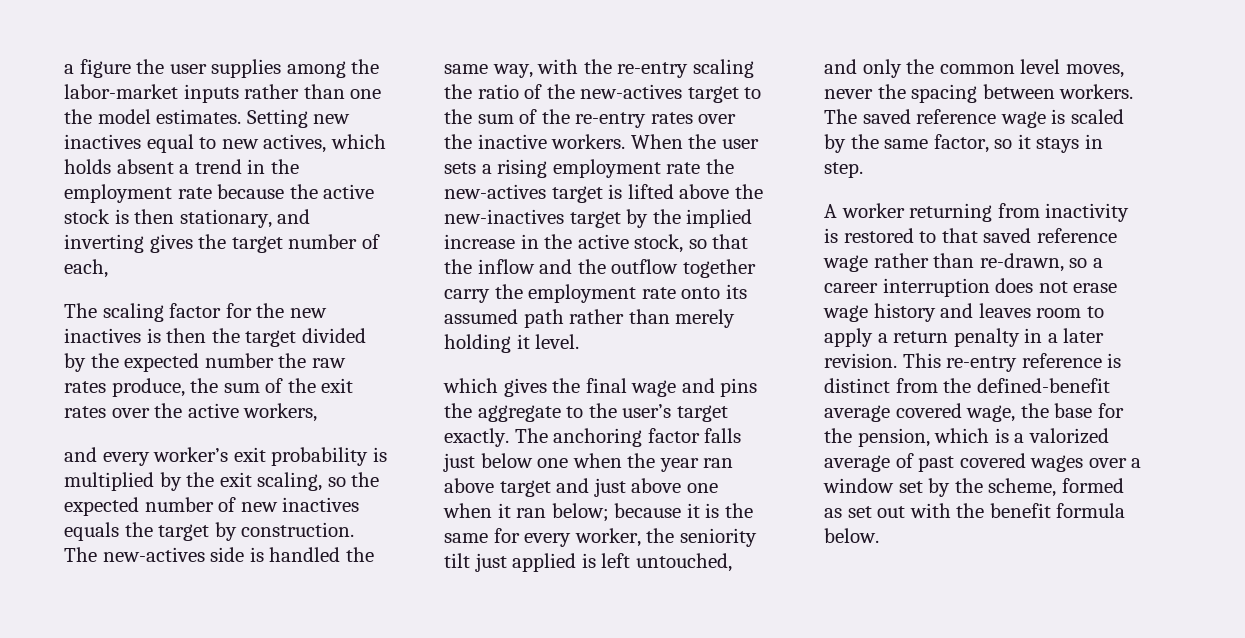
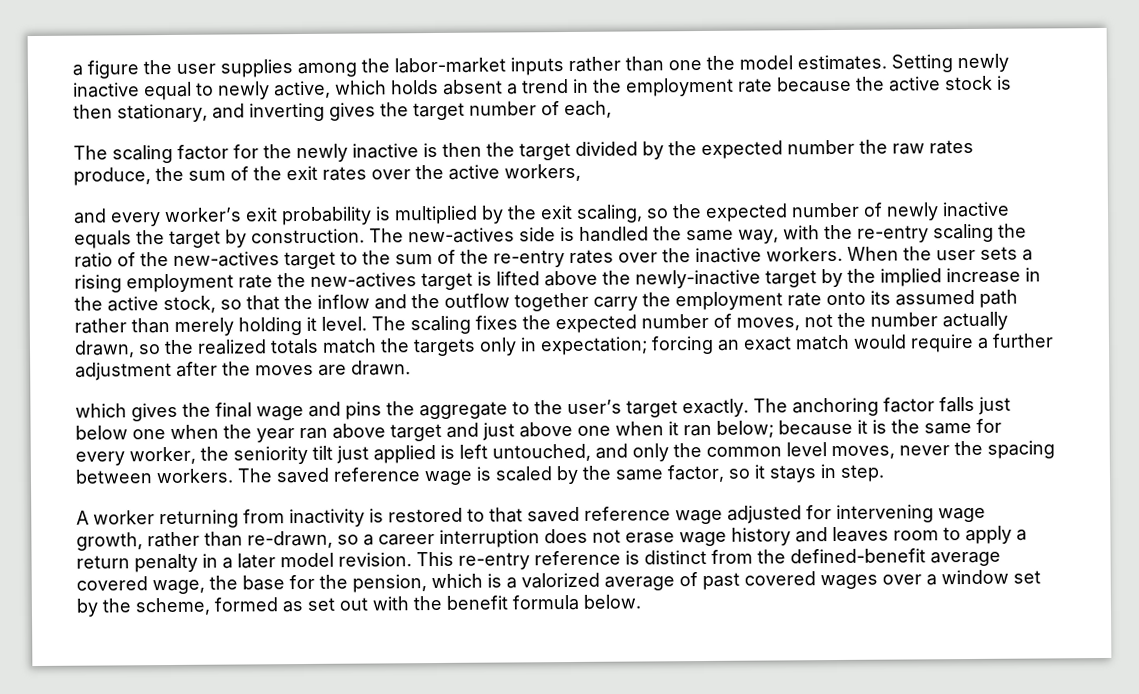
[313,114,351,124] [64,134,327,153] new inactives equal to new actives, -> [957,53,1009,73] [73,80,331,101] newly inactive equal to newly active,
[289,308,327,318] [64,328,141,343] new inactives -> [296,143,419,163] newly inactive
[240,497,360,512] new inactives -> [886,201,1010,221] newly inactive
[444,209,564,224] new-inactives -> [635,269,761,289] newly-inactive
(580, 341) none -> [371,311,1008,335] [74,333,1054,358] [75,360,411,381] The scaling fixes the expected number of moves, not the number actually drawn, so the realized totals match the targets only in expectation; forcing an exact match would require a further adjustment after the moves are drawn.
(868, 263) none -> [727,504,986,524] [76,532,143,551] adjusted for intervening wage growth,
(1105, 335) none -> [280,552,334,568] model

